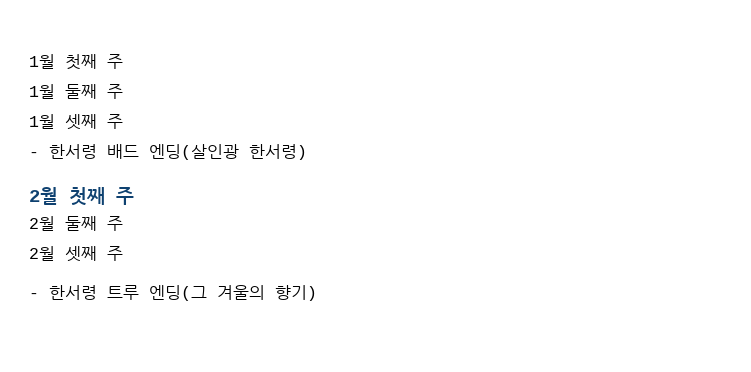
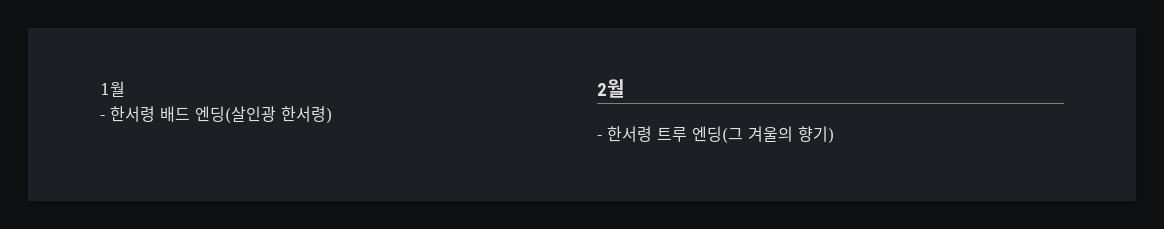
[29,54,123,70] [29,84,123,99] [29,114,123,130] 1월 첫째 주 // 1월 둘째 주 // 1월 셋째 주 -> [100,81,125,97] 1월
[69,187,134,206] [29,216,123,231] [29,246,123,262] 첫째 주 // 2월 둘째 주 // 2월 셋째 주 -> (624, 88) none

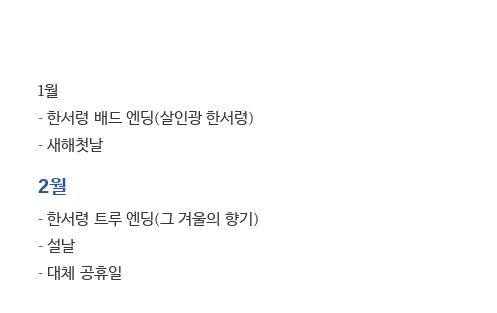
(332, 114) none -> [38,137,105,153] // - 새해첫날
(834, 134) none -> [38,238,77,253] [38,266,122,281] // - 설날 // - 대체 공휴일

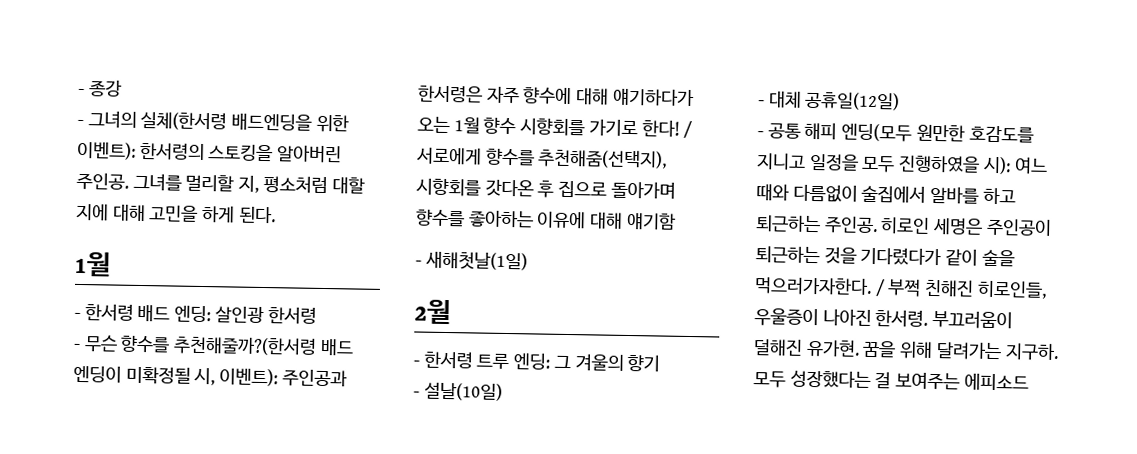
[38,83,58,98] [38,110,255,126] [38,137,105,153] 1월 // - 한서령 배드 엔딩(살인광 한서령) // - 새해첫날 -> [78,80,122,97] [77,111,349,133] [77,141,343,164] [76,172,365,194] [76,203,276,224] [75,251,111,277] [74,304,317,324] [73,334,354,356] [73,365,348,387] [418,85,695,107] [417,116,694,139] [416,147,668,169] [416,178,676,199] [416,209,676,230] [415,251,528,271] - 종강 // - 그녀의 실체(한서령 배드엔딩을 위한 이벤트): 한서령의 스토킹을 알아버린 주인공. 그녀를 멀리할 지, 평소처럼 대할 지에 대해 고민을 하게 된다. // 1월 // - 한서령 배드 엔딩: 살인광 한서령 // - 무슨 향수를 추천해줄까?(한서령 배드 엔딩이 미확정될 시, 이벤트): 주인공과 한서령은 자주 향수에 대해 얘기하다가 오는 1월 향수 시향회를 가기로 한다! / 서로에게 향수를 추천해줌(선택지), 시향회를 갓다온 후 집으로 돌아가며 향수를 좋아하는 이유에 대해 얘기함 // - 새해첫날(1일)
[125,211,259,227] [38,238,77,253] 엔딩(그 겨울의 향기) // - 설날 -> [513,353,661,372] [413,381,503,401] 엔딩: 그 겨울의 향기 // - 설날(10일)
[79,266,122,281] 공휴일 -> [804,91,901,111] [757,122,1034,143] [756,153,1048,175] [756,183,1016,205] [755,215,1052,236] [755,246,1015,267] [754,277,1047,299] [754,308,1014,330] [753,338,1059,361] [753,370,1029,391] 공휴일(12일) // - 공통 해피 엔딩(모두 원만한 호감도를 지니고 일정을 모두 진행하였을 시): 여느 때와 다름없이 술집에서 알바를 하고 퇴근하는 주인공. 히로인 세명은 주인공이 퇴근하는 것을 기다렸다가 같이 술을 먹으러가자한다. / 부쩍 친해진 히로인들, 우울증이 나아진 한서령. 부끄러움이 덜해진 유가현. 꿈을 위해 달려가는 지구하. 모두 성장했다는 걸 보여주는 에피소드

